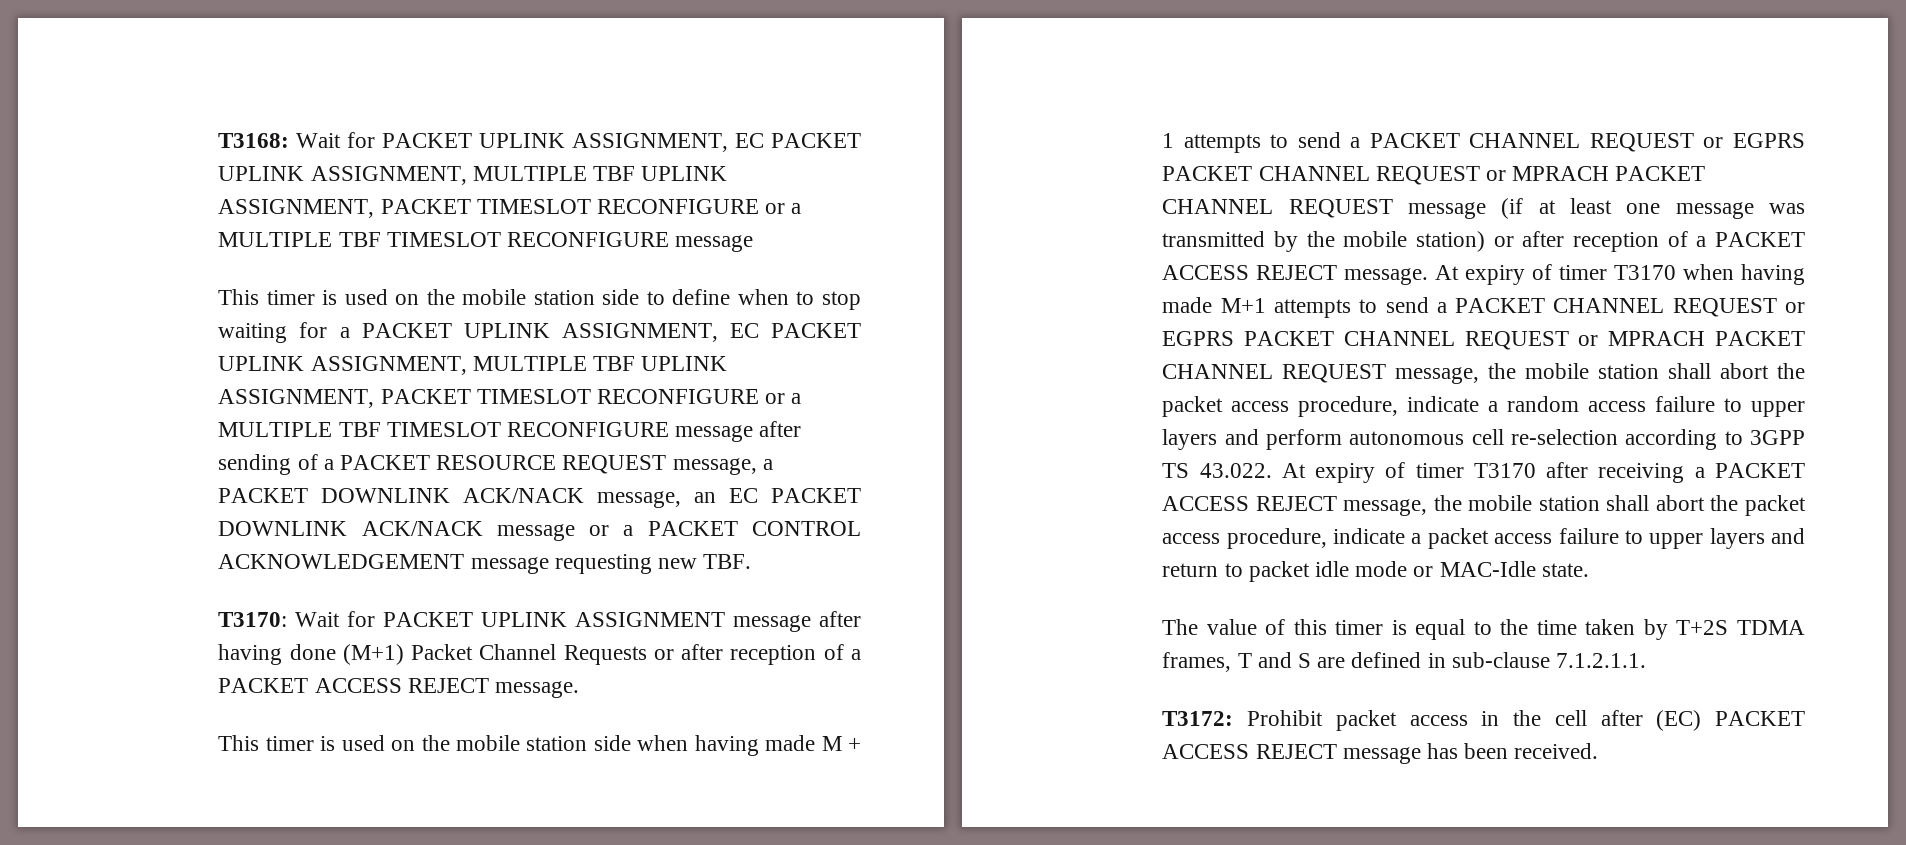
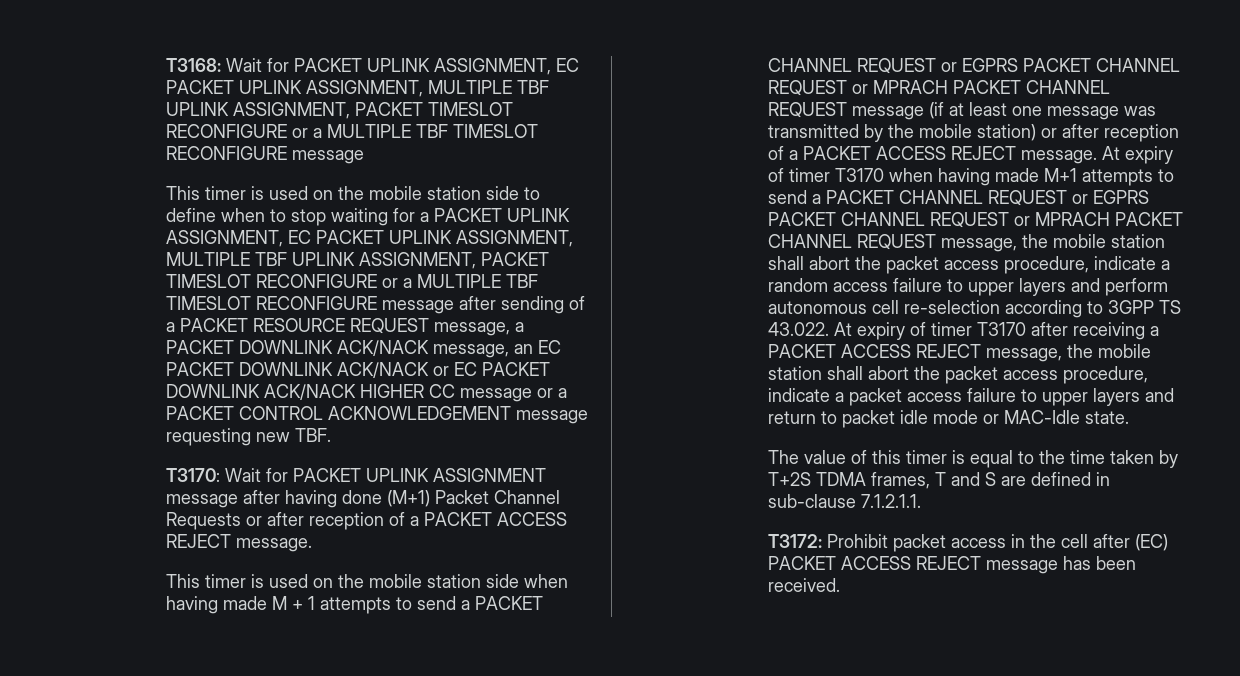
(483, 528) none -> [432,362,550,376] [165,384,455,400] or EC PACKET DOWNLINK ACK/NACK HIGHER CC

